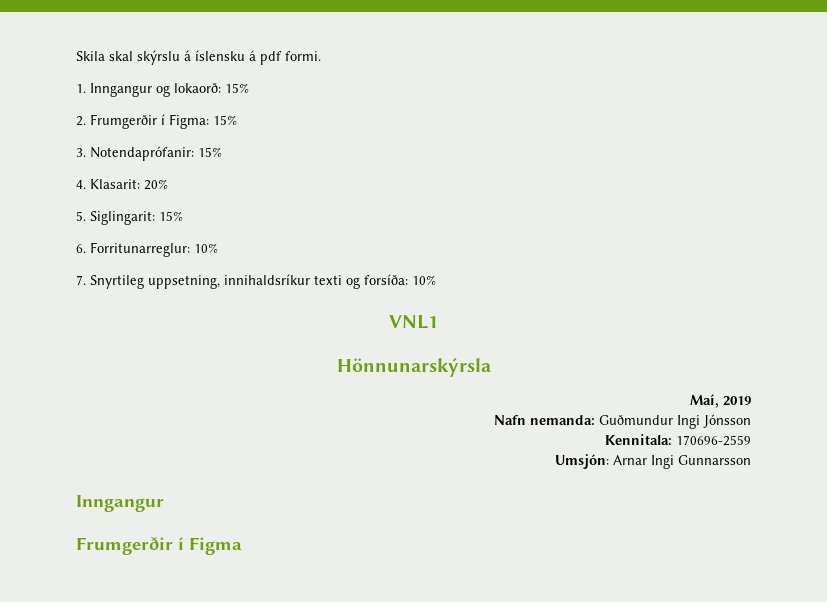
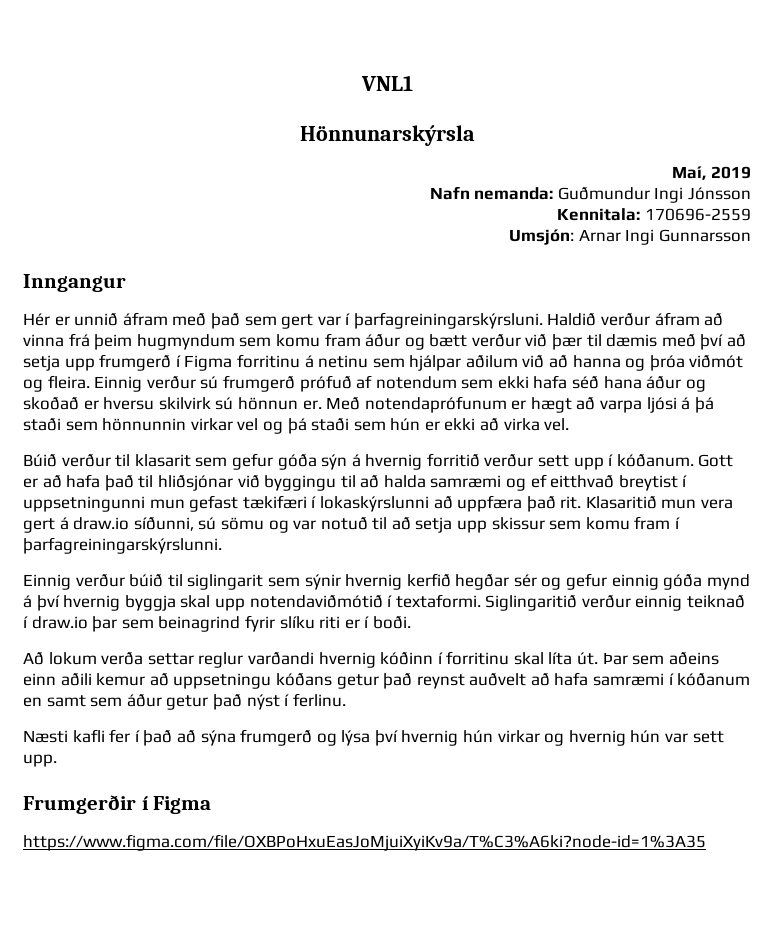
[76,50,321,65] [76,83,249,97] [76,114,237,129] [76,146,222,161] [76,179,168,190] [76,211,183,225] [76,242,218,257] [76,274,436,289] Skila skal skýrslu á íslensku á pdf formi. // 1. Inngangur og lokaorð: 15% // 2. Frumgerðir í Figma: 15% // 3. Notendaprófanir: 15% // 4. Klasarit: 20% // 5. Siglingarit: 15% // 6. Forritunarreglur: 10% // 7. Snyrtileg uppsetning, innihaldsríkur texti og forsíða: 10% // -> (360, 83) none
(164, 503) none -> [23,312,724,329] [23,333,747,350] [23,354,744,371] [23,375,706,392] [23,396,714,413] [23,418,570,434] [23,453,734,470] [23,474,688,491] [23,495,734,512] [23,516,681,533] [23,537,222,554] [23,573,750,590] [23,594,746,611] [23,615,411,632] [23,651,719,668] [23,672,751,689] [23,693,346,710] [23,729,724,746] [23,754,57,767] // Hér er unnið áfram með það sem gert var í þarfagreiningarskýrsluni. Haldið verður áfram að vinna frá þeim hugmyndum sem komu fram áður og bætt verður við þær til dæmis með því að setja upp frumgerð í Figma forritinu á netinu sem hjálpar aðilum við að hanna og þróa viðmót og fleira. Einnig verður sú frumgerð prófuð af notendum sem ekki hafa séð hana áður og skoðað er hversu skilvirk sú hönnun er. Með notendaprófunum er hægt að varpa ljósi á þá staði sem hönnunnin virkar vel og þá staði sem hún er ekki að virka vel. // Búið verður til klasarit sem gefur góða sýn á hvernig forritið verður sett upp í kóðanum. Gott er að hafa það til hliðsjónar við byggingu til að halda samræmi og ef eitthvað breytist í uppsetningunni mun gefast tækifæri í lokaskýrslunni að uppfæra það rit. Klasaritið mun vera gert á draw.io síðunni, sú sömu og var notuð til að setja upp skissur sem komu fram í þarfagreiningarskýrslunni. // Einnig verður búið til siglingarit sem sýnir hvernig kerfið hegðar sér og gefur einnig góða mynd á því hvernig byggja skal upp notendaviðmótið í textaformi. Siglingaritið verður einnig teiknað í draw.io þar sem beinagrind fyrir slíku riti er í boði. // Að lokum verða settar reglur varðandi hvernig kóðinn í forritinu skal líta út. Þar sem aðeins einn aðili kemur að uppsetningu kóðans getur það reynst auðvelt að hafa samræmi í kóðanum en samt sem áður getur það nýst í ferlinu. // Næsti kafli fer í það að sýna frumgerð og lýsa því hvernig hún virkar og hvernig hún var sett upp.
(242, 546) none -> [23,834,706,851] // https://www.figma.com/file/OXBPoHxuEasJoMjuiXyiKv9a/T%C3%A6ki?node-id=1%3A35

